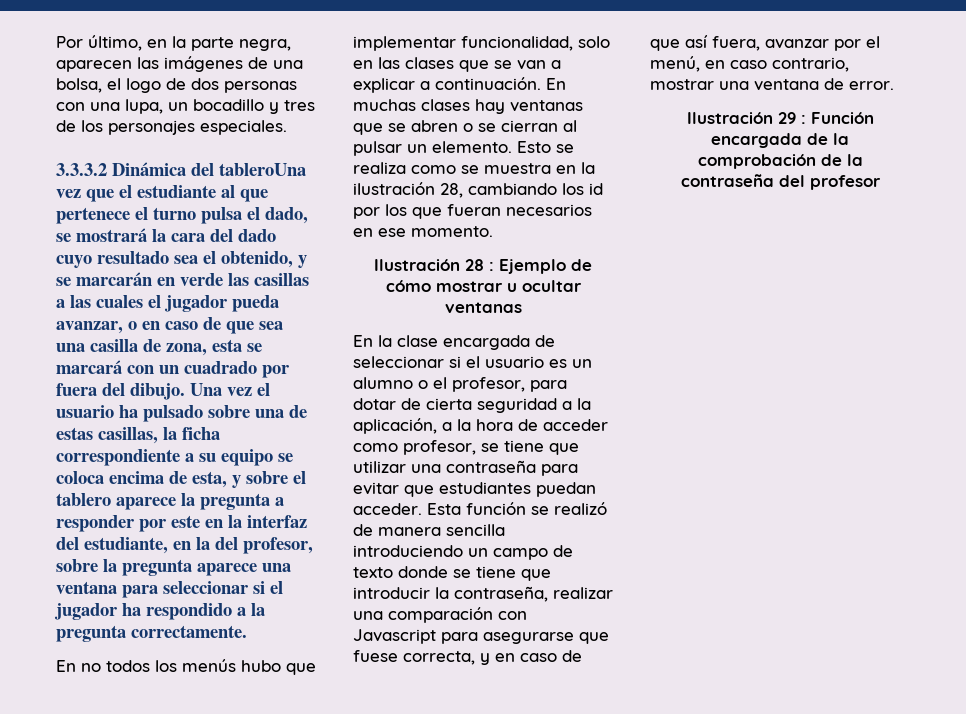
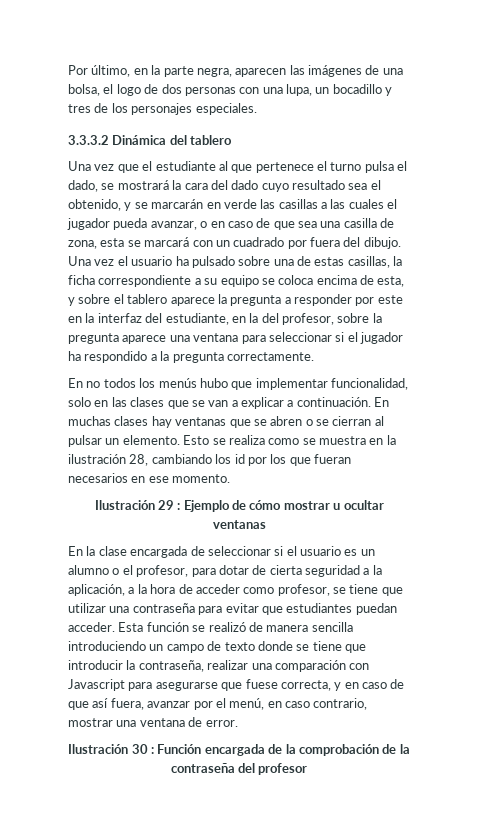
[219,163,307,176] tableroUna -> [190,135,233,145] [68,161,91,171] tablero // Una
[465,259,484,271] 28 -> [157,500,174,510] 29
[777,112,796,124] 29 -> [131,744,148,754] 30

